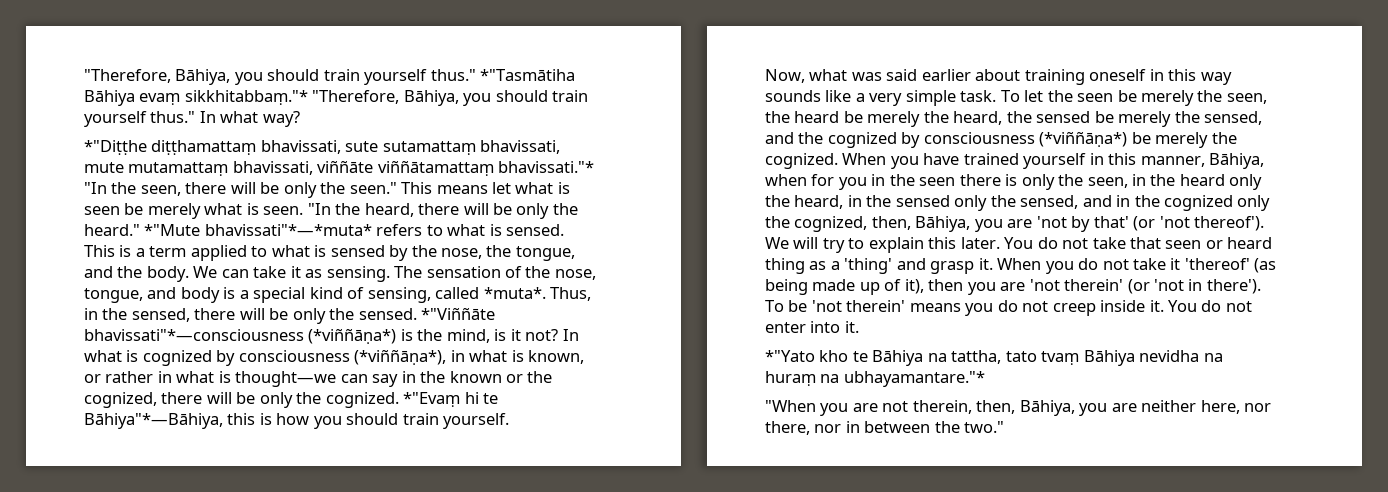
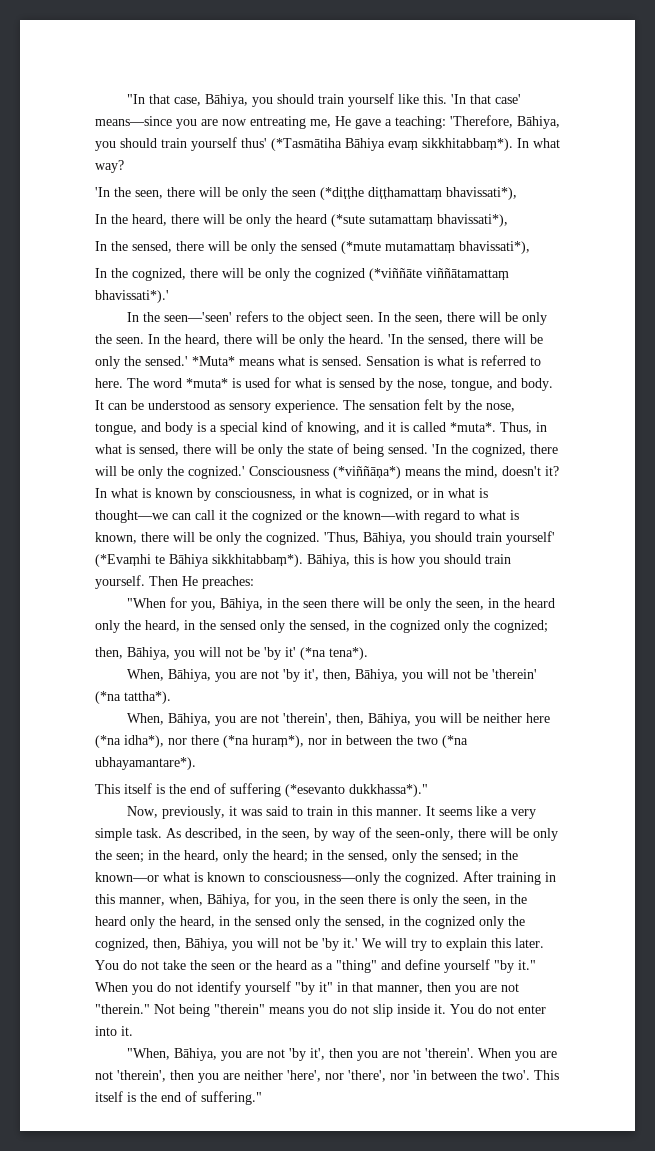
[84,69,576,85] [84,90,589,106] [84,111,300,127] [84,140,561,155] [84,160,595,176] [84,182,570,198] [84,203,578,219] [84,224,565,236] [84,245,268,261] "Therefore, Bāhiya, you should train yourself thus." *"Tasmātiha Bāhiya evaṃ sikkhitabbaṃ."* "Therefore, Bāhiya, you should train yourself thus." In what way? // *"Diṭṭhe diṭṭhamattaṃ bhavissati, sute sutamattaṃ bhavissati, mute mutamattaṃ bhavissati, viññāte viññātamattaṃ bhavissati."* "In the seen, there will be only the seen." This means let what is seen be merely what is seen. "In the heard, there will be only the heard." *"Mute bhavissati"*—*muta* refers to what is sensed. This is a term applied to -> [127,93,522,107] [95,115,560,129] [95,137,560,151] [95,160,124,173] [95,187,517,200] [95,214,508,227] [95,241,530,254] [95,268,509,281] [95,290,169,303] [127,311,548,325] [95,334,543,347] [95,355,541,369] [95,377,291,388] "In that case, Bāhiya, you should train yourself like this. 'In that case' means—since you are now entreating me, He gave a teaching: 'Therefore, Bāhiya, you should train yourself thus' (*Tasmātiha Bāhiya evaṃ sikkhitabbaṃ*). In what way? // 'In the seen, there will be only the seen (*diṭṭhe diṭṭhamattaṃ bhavissati*), // In the heard, there will be only the heard (*sute sutamattaṃ bhavissati*), // In the sensed, there will be only the sensed (*mute mutamattaṃ bhavissati*), // In the cognized, there will be only the cognized (*viññāte viññātamattaṃ bhavissati*).' // In the seen—'seen' refers to the object seen. In the seen, there will be only the seen. In the heard, there will be only the heard. 'In the sensed, there will be only the sensed.' *Muta* means what is sensed. Sensation is what is referred to here. The word *muta* is used for
[486,245,575,261] [84,266,523,282] the tongue, and the body. We can take it as sensing. The sensation of -> [451,378,553,391] [95,399,461,413] tongue, and body. It can be understood as sensory experience. The sensation felt by
[367,287,431,303] sensing, -> [307,422,409,435] knowing, and it is
[102,307,496,324] [84,328,579,344] [84,349,585,366] [84,371,553,387] [84,392,499,408] [84,413,223,429] the sensed, there will be only the sensed. *"Viññāte bhavissati"*—consciousness (*viññāṇa*) is the mind, is it not? In what is cognized by consciousness (*viññāṇa*), in what is known, or rather in what is thought—we can say in the known or the cognized, there will be only the cognized. *"Evaṃ hi te Bāhiya"*—Bāhiya, -> [95,443,558,457] [95,466,559,479] [95,488,488,501] [95,510,519,523] [95,531,555,545] [95,554,350,567] what is sensed, there will be only the state of being sensed. 'In the cognized, there will be only the cognized.' Consciousness (*viññāṇa*) means the mind, doesn't it? In what is known by consciousness, in what is cognized, or in what is thought—we can call it the cognized or the known—with regard to what is known, there will be only the cognized. 'Thus, Bāhiya, you should train yourself' (*Evaṃhi te Bāhiya sikkhitabbaṃ*). Bāhiya,
[765,69,1232,85] [765,90,821,102] // Now, what was said earlier about training oneself in this way sounds -> [149,576,254,589] [127,597,556,611] [95,620,548,633] [95,647,368,660] [127,669,538,682] [95,691,171,704] [127,713,551,726] [95,735,468,748] [95,757,196,770] [95,783,428,797] [127,806,473,819] Then He preaches: // "When for you, Bāhiya, in the seen there will be only the seen, in the heard only the heard, in the sensed only the sensed, in the cognized only the cognized; // then, Bāhiya, you will not be 'by it' (*na tena*). // When, Bāhiya, you are not 'by it', then, Bāhiya, you will not be 'therein' (*na tattha*). // When, Bāhiya, you are not 'therein', then, Bāhiya, you will be neither here (*na idha*), nor there (*na huraṃ*), nor in between the two (*na ubhayamantare*). // This itself is the end of suffering (*esevanto dukkhassa*)." // Now, previously, it was said to train in this manner. It seems
[1000,90,1267,106] [765,111,1263,127] [765,131,1237,148] [765,153,1265,169] [765,174,867,190] To let the seen be merely the seen, the heard be merely the heard, the sensed be merely the sensed, and the cognized by consciousness (*viññāṇa*) be merely the cognized. When you have trained yourself in this manner, Bāhiya, when for you -> [166,827,558,841] [95,850,518,863] [95,871,556,885] [95,893,300,907] As described, in the seen, by way of the seen-only, there will be only the seen; in the heard, only the heard; in the sensed, only the sensed; in the known—or what is known to consciousness—only the cognized. After training in this manner, when, Bāhiya, for you,
[1082,195,1112,207] and -> (385, 922) none
[1007,216,1265,232] are 'not by that' (or 'not thereof'). -> [257,938,358,951] will not be 'by it.'
[1130,237,1162,249] that -> [190,960,207,970] the
[1227,237,1273,249] [765,258,1277,274] [765,279,1261,295] [765,300,906,312] heard thing as a 'thing' and grasp it. When you do not take it 'thereof' (as being made up of it), then you are 'not therein' (or 'not in there'). To be 'not therein' -> [255,959,536,973] [95,981,519,995] [95,1004,265,1017] the heard as a "thing" and define yourself "by it." When you do not identify yourself "by it" in that manner, then you are not "therein." Not being "therein"
[1052,303,1096,316] creep -> [373,1004,393,1017] slip
[765,350,1223,366] [765,371,985,387] [765,400,1272,416] [765,421,1005,435] *"Yato kho te Bāhiya na tattha, tato tvaṃ Bāhiya nevidha na huraṃ na ubhayamantare."* // "When you are not therein, then, Bāhiya, you are neither here, nor there, nor in between the two." -> [127,1048,558,1061] [95,1070,559,1083] [95,1091,262,1105] "When, Bāhiya, you are not 'by it', then you are not 'therein'. When you are not 'therein', then you are neither 'here', nor 'there', nor 'in between the two'. This itself is the end of suffering."

